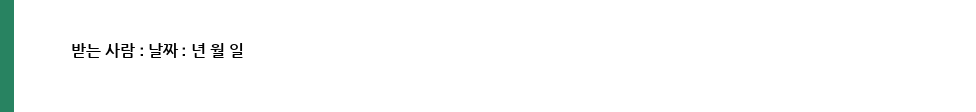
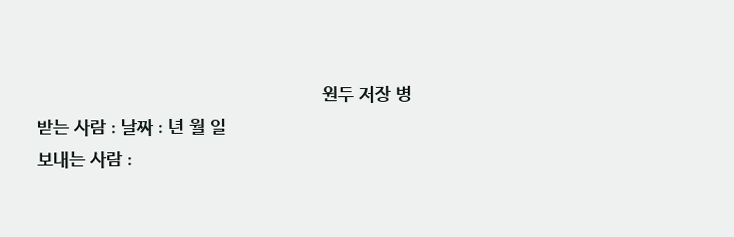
(71, 50) none -> [321,85,412,104] 원두 저장 병 //
(245, 50) none -> [37,151,133,169] // 보내는 사람 :

